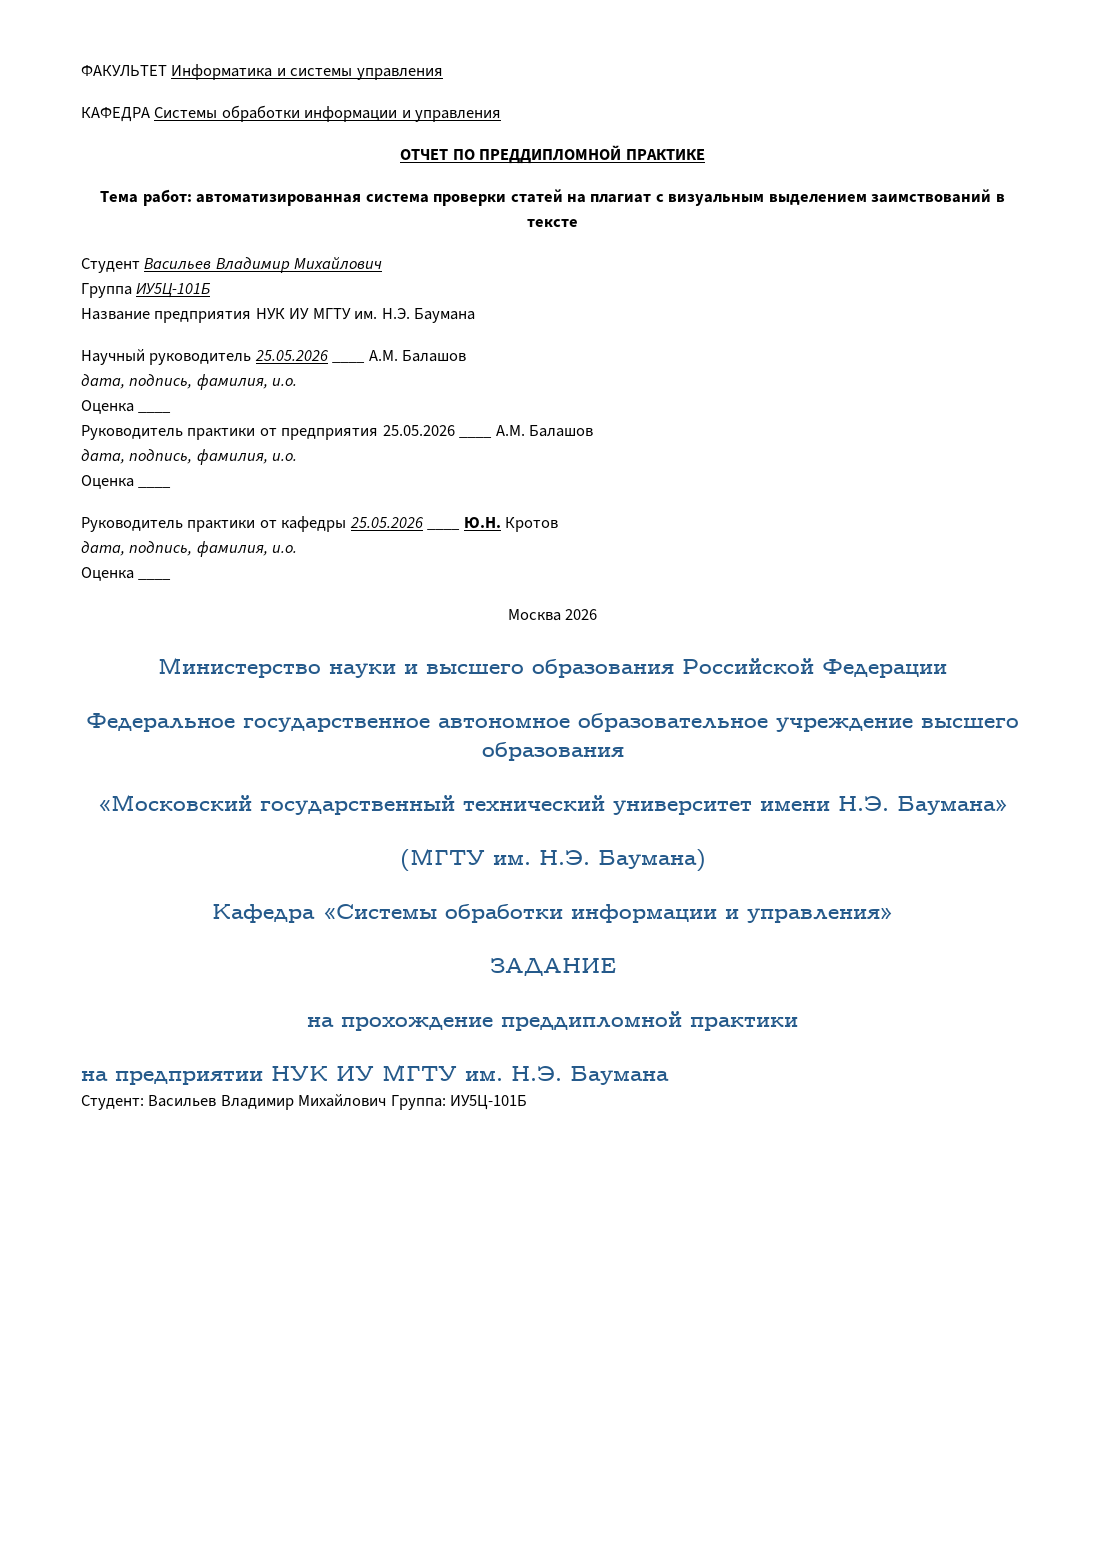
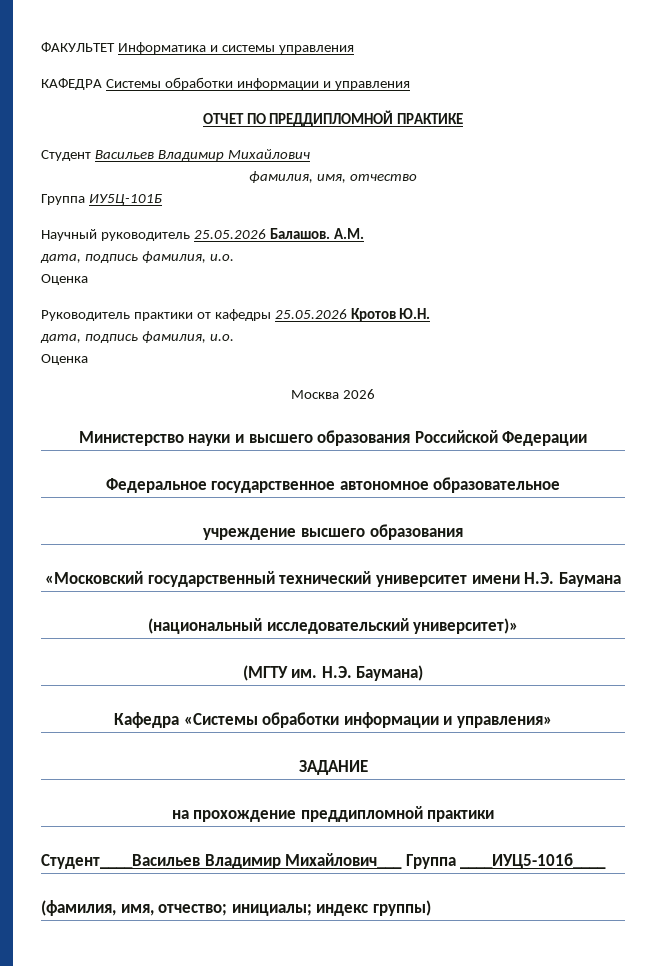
[100,189,1005,206] [527,219,578,227] // Тема работ: автоматизированная система проверки статей на плагиат с визуальным выделением заимствований в тексте -> (464, 118) none
(383, 263) none -> [249,171,417,183] // фамилия, имя, отчество
[81,308,476,323] // Название предприятия НУК ИУ МГТУ им. Н.Э. Баумана -> (162, 199) none
[332,361,366,363] [368,350,467,362] [81,374,298,390] [81,400,172,414] [81,425,455,440] [459,436,493,438] [495,425,594,437] [81,449,298,465] [81,475,172,489] ____ А.М. Балашов // дата, подпись, фамилия, и.о. // Оценка ____ // Руководитель практики от предприятия 25.05.2026 ____ А.М. Балашов // дата, подпись, фамилия, и.о. // Оценка ____ -> [269,228,364,239] [40,251,234,263] [41,274,88,285] Балашов. А.М. // дата, подпись фамилия, и.о. // Оценка
[427,528,461,530] ____ -> [350,308,396,322] Кротов
[505,517,559,532] [81,541,298,557] [81,567,172,581] Кротов // дата, подпись, фамилия, и.о. // Оценка ____ -> [40,331,234,343] [41,354,88,365] // дата, подпись фамилия, и.о. // Оценка
(768, 722) none -> (561, 485) //
[896,796,1009,815] Баумана» -> [558,572,621,587] [147,618,519,634] Баумана // (национальный исследовательский университет)»
[81,1064,669,1085] [81,1094,528,1110] на предприятии НУК ИУ МГТУ им. Н.Э. Баумана // Студент: Васильев Владимир Михайлович Группа: ИУ5Ц-101Б -> [41,853,607,869] [41,900,431,916] Студент____Васильев Владимир Михайлович___ Группа ____ИУЦ5-101б____ // (фамилия, имя, отчество; инициалы; индекс группы)

